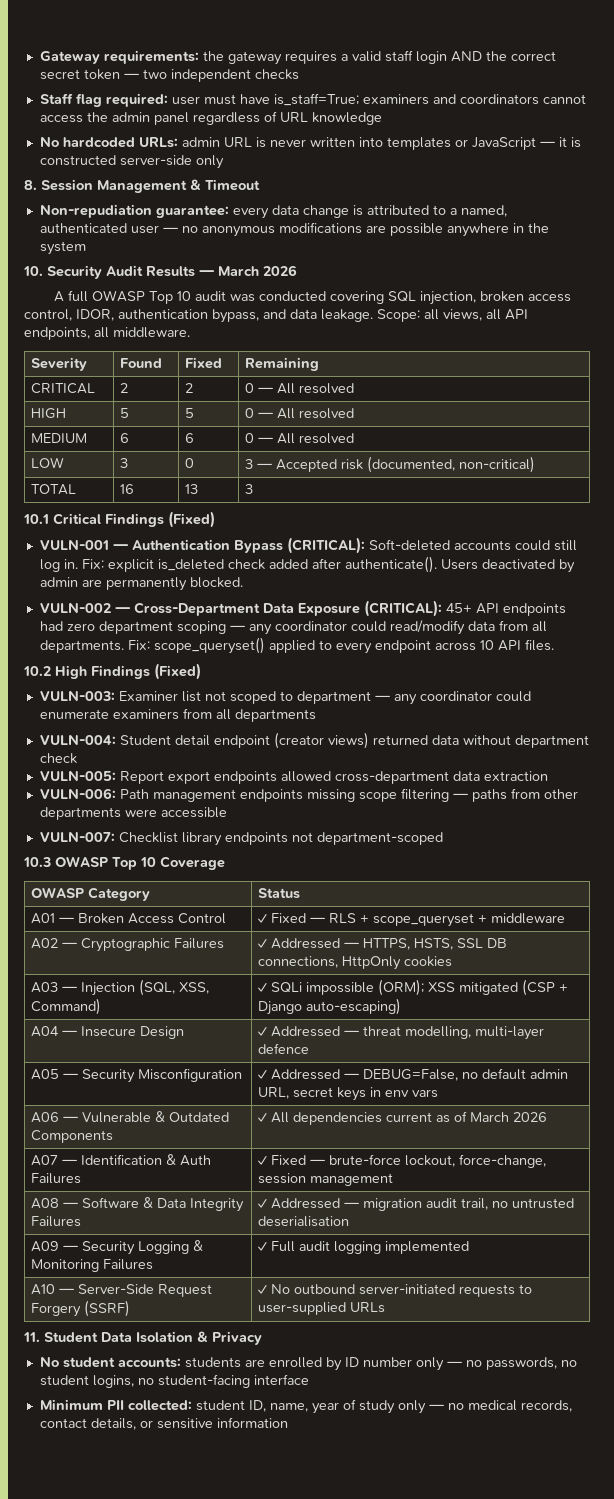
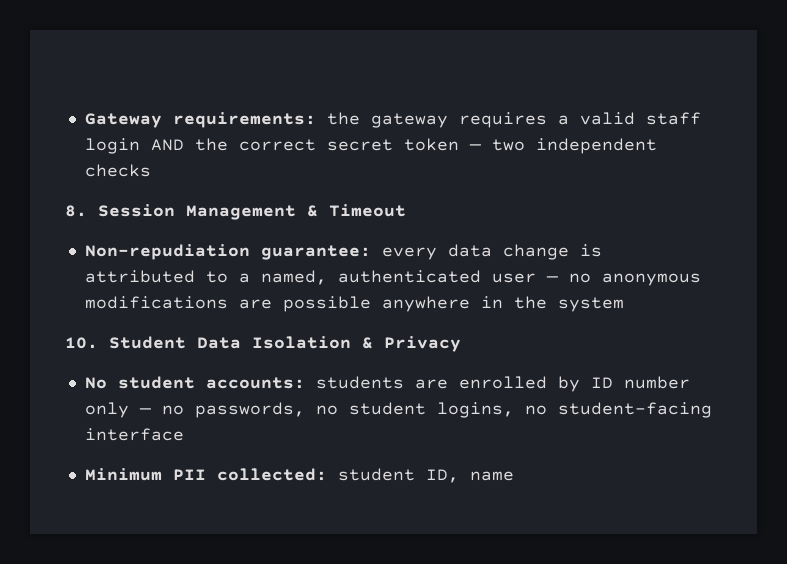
[39,93,586,107] [39,111,382,125] [39,137,581,150] [39,155,224,169] // Staff flag required: user must have is_staff=True; examiners and coordinators cannot access the admin panel regardless of URL knowledge // No hardcoded URLs: admin URL is never written into templates or JavaScript — it is constructed server-side only -> (151, 170) none
[47,265,297,279] [53,290,571,305] [24,309,528,323] [24,327,190,340] [31,357,88,371] [120,358,163,368] [185,357,223,369] [245,357,320,371] [31,383,96,394] [120,383,129,393] [185,383,194,393] [245,383,355,394] [31,408,67,419] [120,408,130,418] [185,408,195,418] [245,408,355,419] [31,433,88,443] [120,433,130,443] [185,433,195,443] [245,433,355,444] [31,457,65,468] [120,458,129,468] [185,458,195,468] [245,456,536,473] [31,484,77,495] [120,484,135,494] [185,484,199,494] [245,484,254,494] [23,511,215,528] [39,537,577,554] [39,556,575,573] [39,577,243,591] [39,600,566,617] [39,620,547,635] [39,637,554,654] [23,663,201,680] [39,691,531,705] [39,708,316,722] [39,732,589,749] [39,753,77,764] [39,771,548,784] [39,788,578,802] [39,807,227,820] [39,832,443,846] [23,856,225,870] [31,887,151,901] [258,888,301,899] [31,913,227,924] [258,913,566,927] [31,938,225,952] [258,938,508,950] [258,956,453,970] [31,979,210,996] [31,998,102,1015] [258,979,569,996] [258,998,402,1015] [31,1026,185,1039] [258,1026,545,1040] [258,1043,310,1054] [31,1068,243,1083] [258,1068,569,1081] [258,1087,439,1101] [31,1111,230,1123] [31,1130,114,1143] [258,1111,548,1125] [31,1154,212,1166] [31,1173,82,1184] [258,1154,547,1168] [258,1173,394,1186] [31,1197,245,1212] [31,1216,82,1227] [258,1198,575,1211] [258,1216,350,1227] [31,1240,204,1255] [31,1259,154,1272] [258,1241,470,1254] [31,1284,213,1297] [31,1300,131,1317] [258,1284,533,1297] [258,1302,386,1315] [23,1332,40,1342] Security Audit Results — March 2026 // A full OWASP Top 10 audit was conducted covering SQL injection, broken access control, IDOR, authentication bypass, and data leakage. Scope: all views, all API endpoints, all middleware. // Severity | Found | Fixed | Remaining // CRITICAL | 2 | 2 | 0 — All resolved // HIGH | 5 | 5 | 0 — All resolved // MEDIUM | 6 | 6 | 0 — All resolved // LOW | 3 | 0 | 3 — Accepted risk (documented, non-critical) // TOTAL | 16 | 13 | 3 // 10.1 Critical Findings (Fixed) // VULN-001 — Authentication Bypass (CRITICAL): Soft-deleted accounts could still log in. Fix: explicit is_deleted check added after authenticate(). Users deactivated by admin are permanently blocked. // VULN-002 — Cross-Department Data Exposure (CRITICAL): 45+ API endpoints had zero department scoping — any coordinator could read/modify data from all departments. Fix: scope_queryset() applied to every endpoint across 10 API files. // 10.2 High Findings (Fixed) // VULN-003: Examiner list not scoped to department — any coordinator could enumerate examiners from all departments // VULN-004: Student detail endpoint (creator views) returned data without department check // VULN-005: Report export endpoints allowed cross-department data extraction // VULN-006: Path management endpoints missing scope filtering — paths from other departments were accessible // VULN-007: Checklist library endpoints not department-scoped // 10.3 OWASP Top 10 Coverage // OWASP Category | Status // A01 — Broken Access Control | ✓ Fixed — RLS + scope_queryset + middleware // A02 — Cryptographic Failures | ✓ Addressed — HTTPS, HSTS, SSL DB connections, HttpOnly cookies // A03 — Injection (SQL, XSS, Command) | ✓ SQLi impossible (ORM); XSS mitigated (CSP + Django auto-escaping) // A04 — Insecure Design | ✓ Addressed — threat modelling, multi-layer defence // A05 — Security Misconfiguration | ✓ Addressed — DEBUG=False, no default admin URL, secret keys in env vars // A06 — Vulnerable & Outdated Components | ✓ All dependencies current as of March 2026 // A07 — Identification & Auth Failures | ✓ Fixed — brute-force lockout, force-change, session management // A08 — Software & Data Integrity Failures | ✓ Addressed — migration audit trail, no untrusted deserialisation // A09 — Security Logging & Monitoring Failures | ✓ Full audit logging implemented // A10 — Server-Side Request Forgery (SSRF) | ✓ No outbound server-initiated requests to user-supplied URLs // 11. -> (98, 343) none
[269,1399,572,1414] [39,1417,288,1430] name, year of study only — no medical records, contact details, or sensitive information -> [469,471,514,481] name

